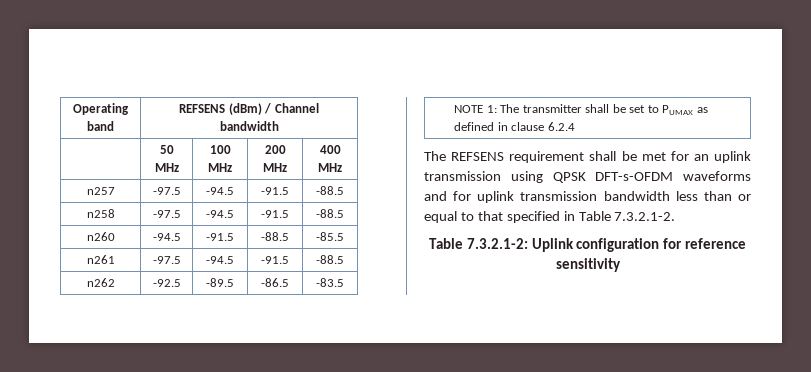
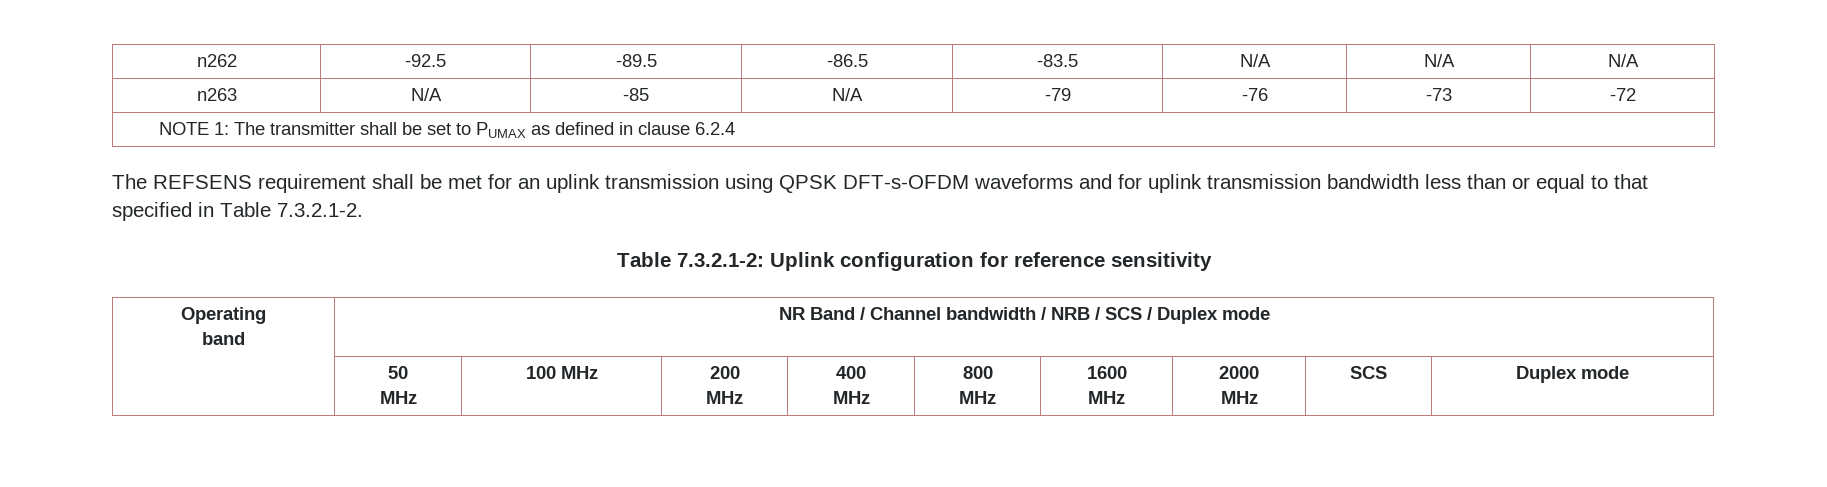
[73,103,129,115] [87,121,114,131] [179,103,319,115] [219,121,279,131] [159,145,174,154] [154,163,179,172] [209,145,231,154] [208,163,232,172] [264,145,286,154] [263,163,287,172] [319,145,341,154] [318,163,342,172] [86,187,115,195] [152,187,181,195] [206,187,234,195] [261,187,289,195] [316,186,344,195] [86,209,115,218] [152,210,181,218] [206,210,234,218] [261,210,289,218] [316,209,344,218] [86,232,115,241] [152,233,181,241] [206,233,234,241] [261,232,289,241] [316,232,344,241] [86,255,115,264] [152,256,181,264] [206,256,234,264] [261,256,289,264] [316,255,344,264] Operating band | REFSENS (dBm) / Channel bandwidth // | 50 MHz | 100 MHz | 200 MHz | 400 MHz // n257 | -97.5 | -94.5 | -91.5 | -88.5 // n258 | -97.5 | -94.5 | -91.5 | -88.5 // n260 | -94.5 | -91.5 | -88.5 | -85.5 // n261 | -97.5 | -94.5 | -91.5 | -88.5 // -> (196, 60) none
(344, 282) none -> [1239,54,1271,67] [1423,54,1455,67] [1607,54,1639,67] [196,88,237,101] [410,88,442,101] [623,88,649,101] [832,88,863,101] [1044,88,1071,101] [1241,88,1268,101] [1425,88,1452,101] [1609,88,1636,101] | N/A | N/A | N/A // n263 | N/A | -85 | N/A | -79 | -76 | -73 | -72
(621, 265) none -> [181,307,266,324] [202,332,245,345] [778,307,1270,324] [388,366,408,379] [379,391,417,404] [525,366,598,379] [709,366,740,379] [706,391,743,404] [836,366,866,379] [832,391,870,404] [962,366,993,379] [959,391,996,404] [1086,366,1127,379] [1088,391,1125,404] [1219,366,1259,379] [1220,391,1258,404] [1350,366,1387,379] [1516,366,1629,383] // Operating // band | NR Band / Channel bandwidth / NRB / SCS / Duplex mode // | 50 // MHz | 100 MHz | 200 // MHz | 400 // MHz | 800 // MHz | 1600 // MHz | 2000 // MHz | SCS | Duplex mode

